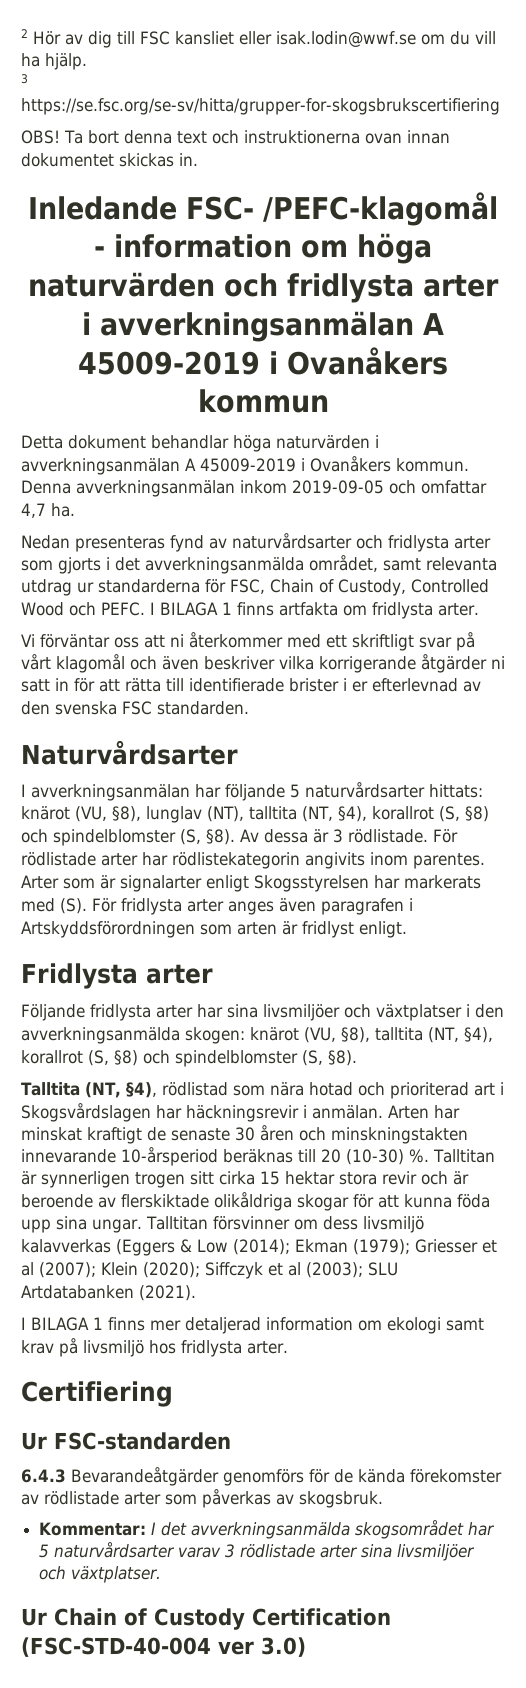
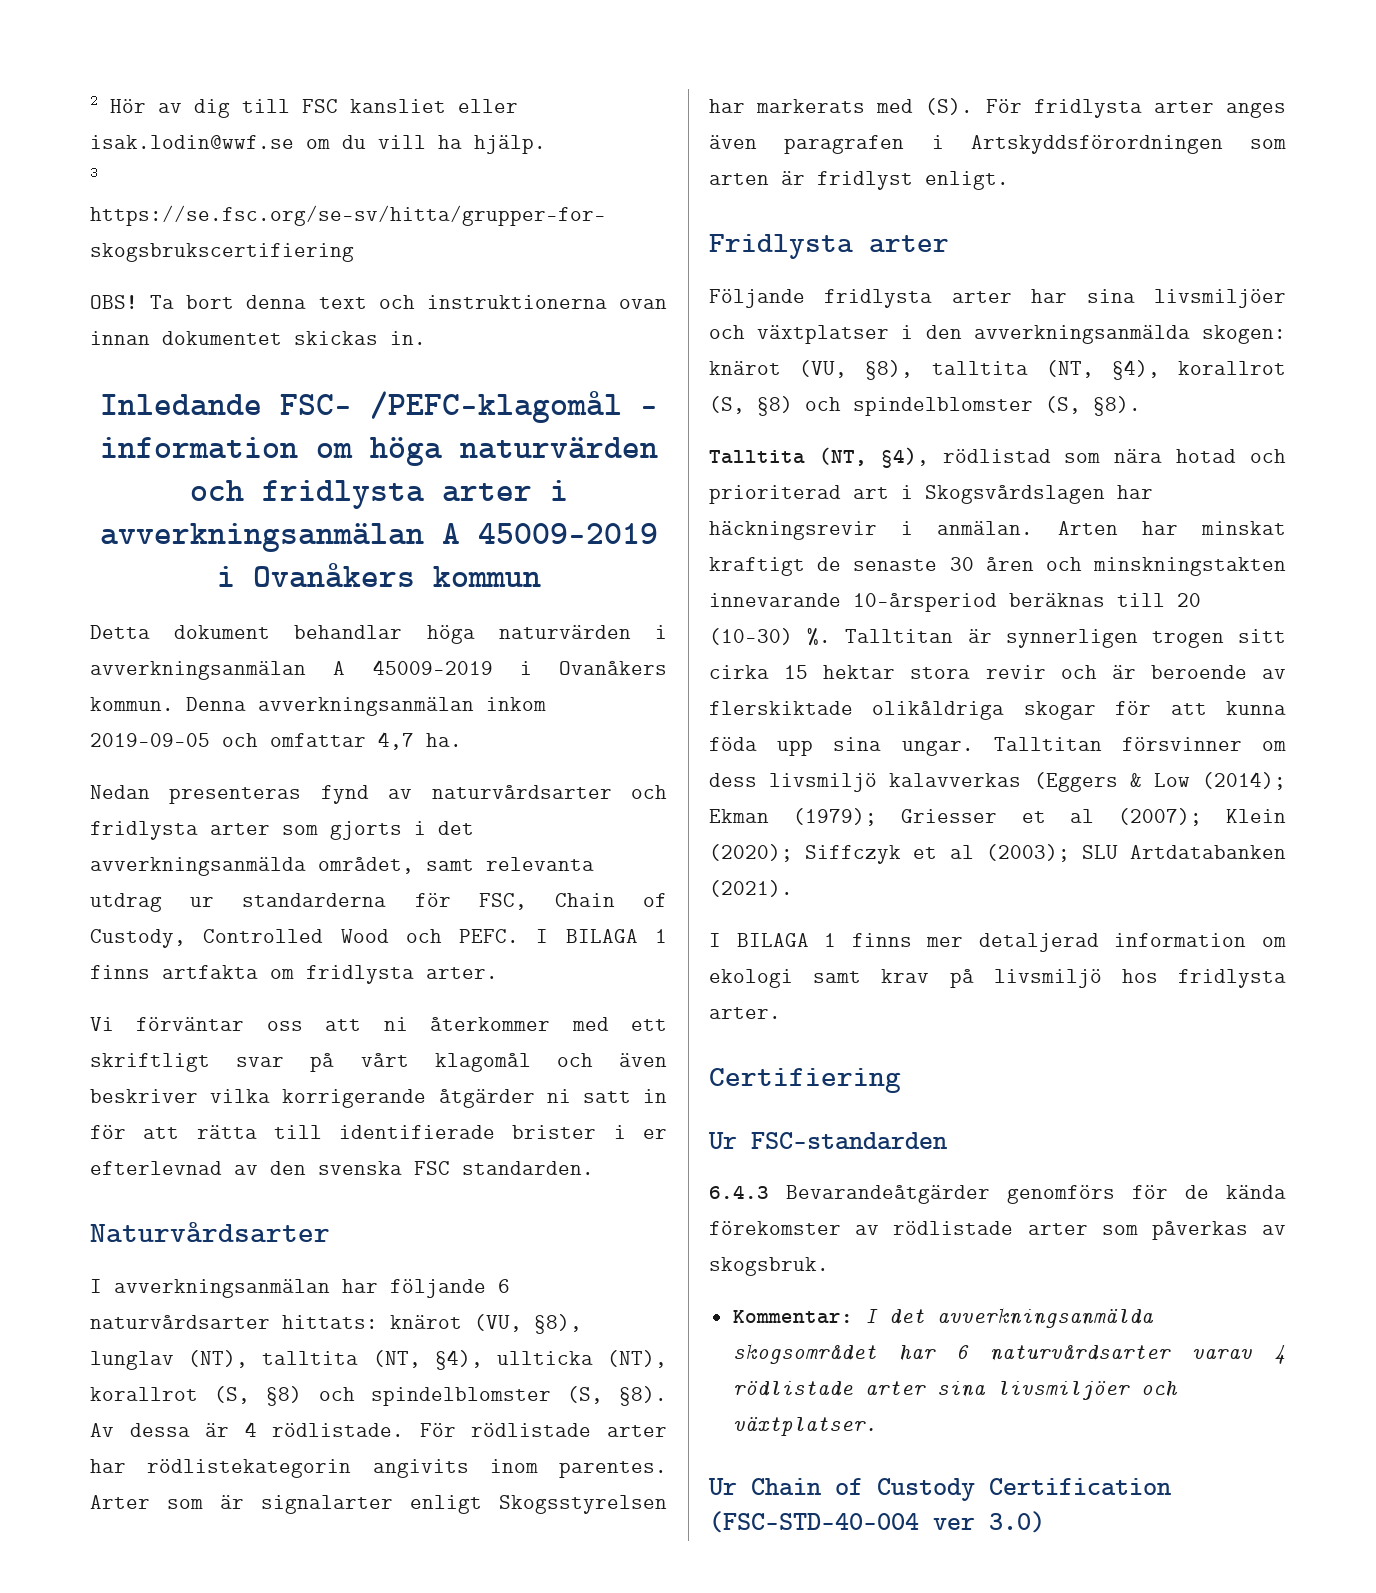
[290,784,300,798] 5 -> [498,1279,510,1293] 6
(367, 814) none -> [496,1350,668,1368] ullticka (NT),
[332,829,343,843] 3 -> [244,1422,257,1437] 4
[39,1544,50,1558] 5 -> [956,1345,970,1359] 6
[225,1544,236,1558] 3 -> [1274,1345,1286,1364] 4

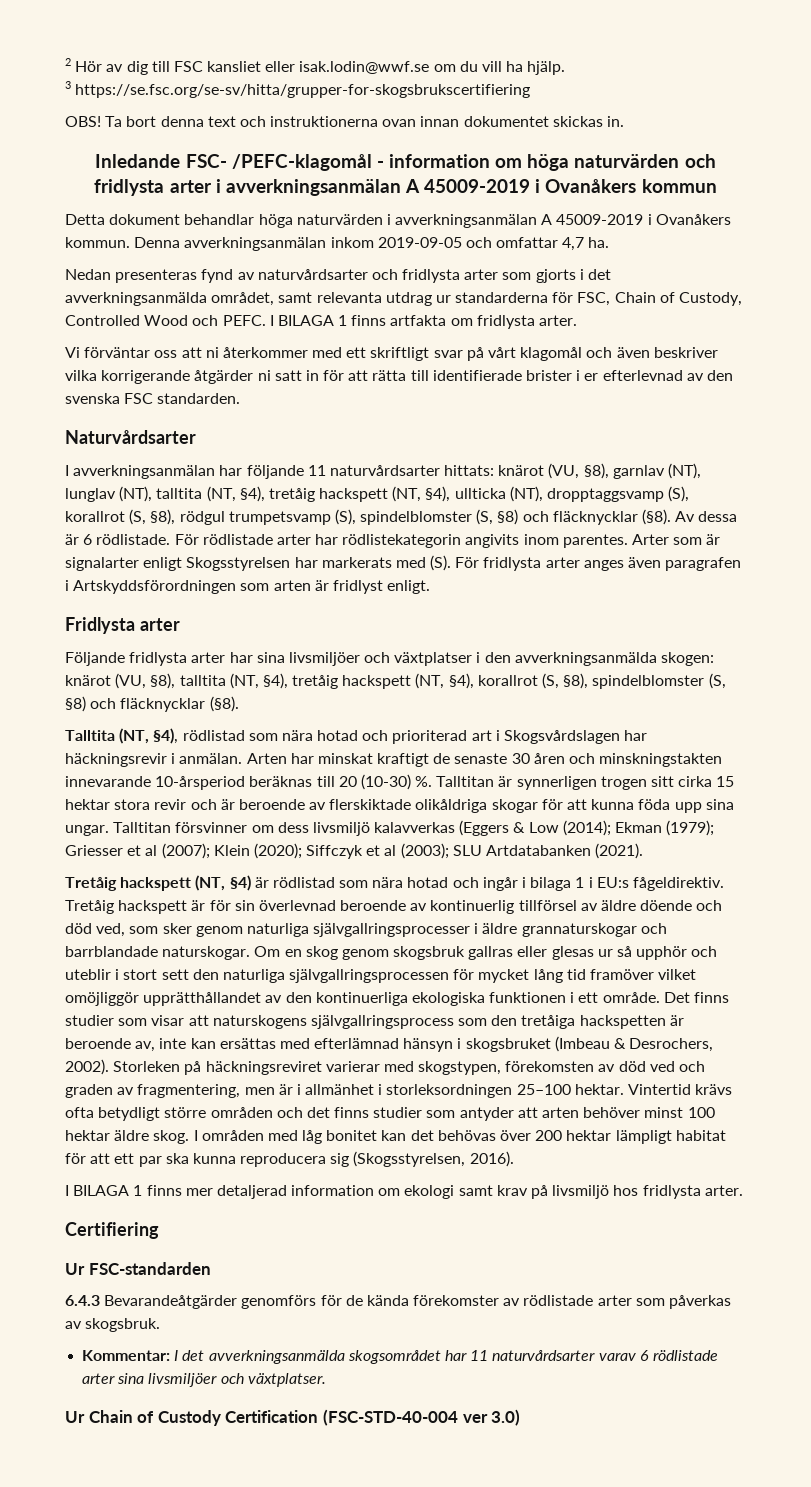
[498,1279,510,1293] 6 -> [307,465,326,476] 11
(582, 1324) none -> [612,463,702,479] garnlav (NT),
[496,1350,668,1368] [90,1386,667,1406] ullticka (NT), korallrot (S, §8) och spindelblomster (S, §8). -> [268,486,690,502] [65,509,672,525] tretåig hackspett (NT, §4), ullticka (NT), dropptaggsvamp (S), korallrot (S, §8), rödgul trumpetsvamp (S), spindelblomster (S, §8) och fläcknycklar (§8).
[244,1422,257,1437] 4 -> [83,534,93,545] 6
[1178,361,1286,375] [709,396,1141,416] korallrot (S, §8) och spindelblomster (S, §8). -> [292,673,726,689] [65,696,239,712] tretåig hackspett (NT, §4), korallrot (S, §8), spindelblomster (S, §8) och fläcknycklar (§8).
(793, 888) none -> [65,875,724,891] [65,900,723,914] [65,923,667,937] [65,946,718,960] [65,969,697,983] [65,992,730,1006] [65,1015,684,1029] [65,1036,714,1052] [65,1059,706,1075] [65,1084,733,1098] [65,1107,715,1121] [65,1130,726,1144] [65,1151,514,1167] // Tretåig hackspett (NT, §4) är rödlistad som nära hotad och ingår i bilaga 1 i EU:s fågeldirektiv. Tretåig hackspett är för sin överlevnad beroende av kontinuerlig tillförsel av äldre döende och död ved, som sker genom naturliga självgallringsprocesser i äldre grannaturskogar och barrblandade naturskogar. Om en skog genom skogsbruk gallras eller glesas ur så upphör och uteblir i stort sett den naturliga självgallringsprocessen för mycket lång tid framöver vilket omöjliggör upprätthållandet av den kontinuerliga ekologiska funktionen i ett område. Det finns studier som visar att naturskogens självgallringsprocess som den tretåiga hackspetten är beroende av, inte kan ersättas med efterlämnad hänsyn i skogsbruket (Imbeau & Desrochers, 2002). Storleken på häckningsreviret varierar med skogstypen, förekomsten av död ved och graden av fragmentering, men är i allmänhet i storleksordningen 25–100 hektar. Vintertid krävs ofta betydligt större områden och det finns studier som antyder att arten behöver minst 100 hektar äldre skog. I områden med låg bonitet kan det behövas över 200 hektar lämpligt habitat för att ett par ska kunna reproducera sig (Skogsstyrelsen, 2016).
[956,1345,970,1359] 6 -> [470,1350,489,1361] 11
[1274,1345,1286,1364] 4 -> [639,1350,649,1361] 6

